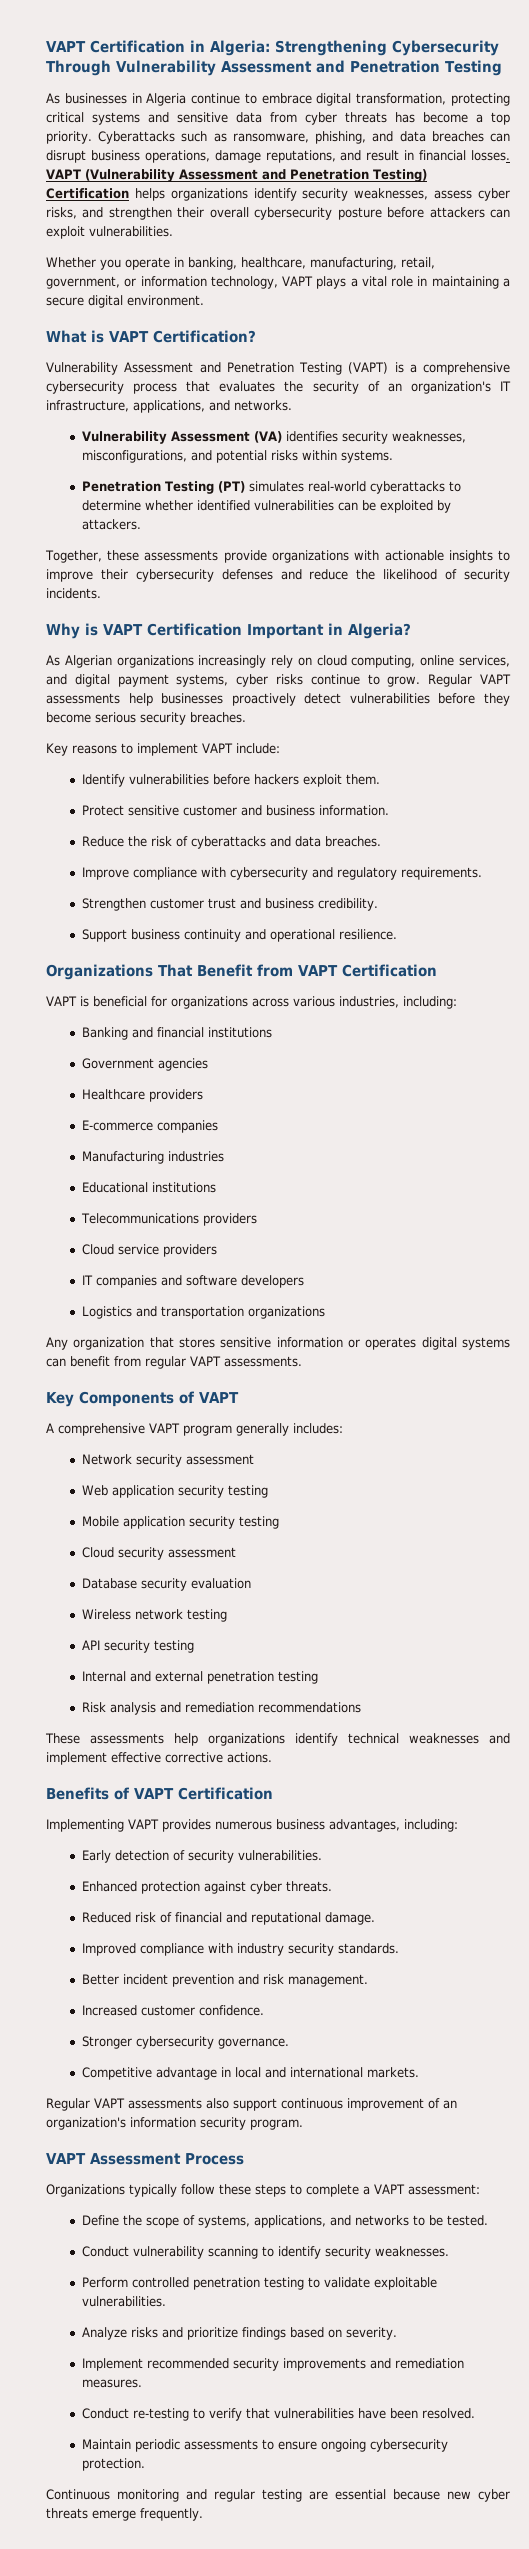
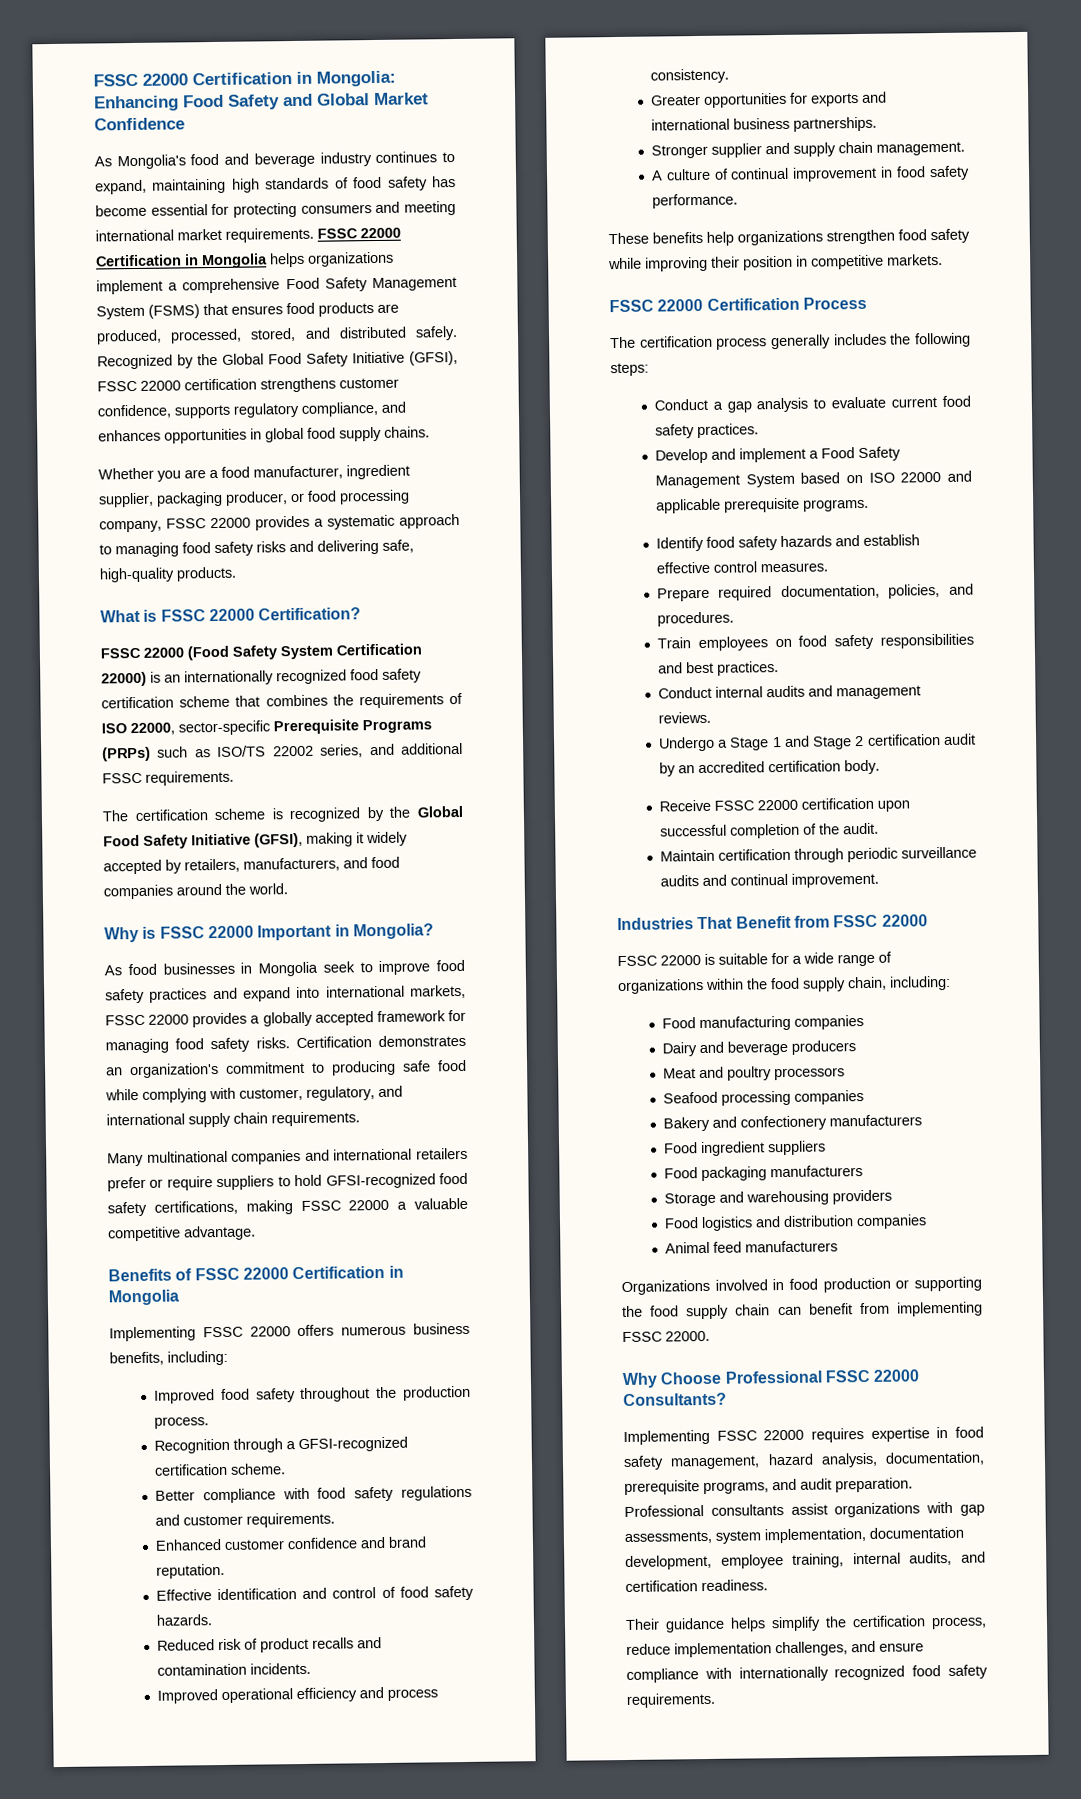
[46,40,499,56] [46,60,502,76] [46,93,510,106] [46,112,510,125] [46,131,510,144] [46,150,511,163] [46,169,427,182] [46,188,510,201] [46,207,511,220] [46,226,173,239] [46,257,435,270] [46,276,510,289] [46,295,204,308] VAPT Certification in Algeria: Strengthening Cybersecurity Through Vulnerability Assessment and Penetration Testing // As businesses in Algeria continue to embrace digital transformation, protecting critical systems and sensitive data from cyber threats has become a top priority. Cyberattacks such as ransomware, phishing, and data breaches can disrupt business operations, damage reputations, and result in financial losses. VAPT (Vulnerability Assessment and Penetration Testing) Certification helps organizations identify security weaknesses, assess cyber risks, and strengthen their overall cybersecurity posture before attackers can exploit vulnerabilities. // Whether you operate in banking, healthcare, manufacturing, retail, government, or information technology, VAPT plays a vital role in maintaining a secure digital environment. -> [93,70,396,87] [94,92,429,112] [94,117,185,131] [94,151,455,170] [95,176,456,195] [95,201,456,218] [95,227,401,243] [95,251,394,269] [96,276,457,295] [96,302,399,320] [96,325,458,345] [97,350,458,370] [97,377,399,393] [97,401,406,419] [98,426,430,444] [98,464,410,482] [98,489,410,508] [99,513,460,533] [99,539,414,558] [99,566,237,583] FSSC 22000 Certification in Mongolia: Enhancing Food Safety and Global Market Confidence // As Mongolia's food and beverage industry continues to expand, maintaining high standards of food safety has become essential for protecting consumers and meeting international market requirements. FSSC 22000 Certification in Mongolia helps organizations implement a comprehensive Food Safety Management System (FSMS) that ensures food products are produced, processed, stored, and distributed safely. Recognized by the Global Food Safety Initiative (GFSI), FSSC 22000 certification strengthens customer confidence, supports regulatory compliance, and enhances opportunities in global food supply chains. // Whether you are a food manufacturer, ingredient supplier, packaging producer, or food processing company, FSSC 22000 provides a systematic approach to managing food safety risks and delivering safe, high-quality products.
[109,331,149,342] VAPT -> [160,608,255,622] FSSC 22000
[46,362,510,375] [46,381,511,394] [46,400,292,413] [81,431,466,444] [81,450,393,463] [81,481,461,494] [81,500,451,513] [81,519,141,530] [45,550,510,563] [46,569,511,582] [46,588,101,599] Vulnerability Assessment and Penetration Testing (VAPT) is a comprehensive cybersecurity process that evaluates the security of an organization's IT infrastructure, applications, and networks. // Vulnerability Assessment (VA) identifies security weaknesses, misconfigurations, and potential risks within systems. // Penetration Testing (PT) simulates real-world cyberattacks to determine whether identified vulnerabilities can be exploited by attackers. // Together, these assessments provide organizations with actionable insights to improve their cybersecurity defenses and reduce the likelihood of security incidents. -> [100,643,422,661] [101,668,422,687] [101,692,463,709] [101,719,432,736] [102,742,463,762] [102,770,234,786] [102,805,463,823] [103,831,408,849] [103,856,400,875] [103,883,288,900] FSSC 22000 (Food Safety System Certification 22000) is an internationally recognized food safety certification scheme that combines the requirements of ISO 22000, sector-specific Prerequisite Programs (PRPs) such as ISO/TS 22002 series, and additional FSSC requirements. // The certification scheme is recognized by the Global Food Safety Initiative (GFSI), making it widely accepted by retailers, manufacturers, and food companies around the world.
[103,623,242,636] VAPT Certification -> [159,925,254,939] FSSC 22000
[347,623,411,639] [46,655,510,668] [46,674,511,687] [46,693,510,706] [46,712,246,725] [46,743,280,756] [81,774,380,787] [81,805,389,816] [81,836,381,849] [81,867,482,880] [81,898,378,911] [81,929,397,942] [46,964,437,980] [46,996,457,1009] [81,1027,272,1040] [81,1058,208,1071] [81,1089,203,1102] [81,1120,218,1133] [81,1151,224,1164] [81,1182,216,1193] [80,1213,257,1226] [81,1244,217,1257] [81,1275,304,1288] [81,1306,325,1319] [46,1337,510,1350] [46,1356,302,1369] [46,1391,239,1407] [46,1423,343,1436] [81,1454,254,1467] [81,1485,268,1498] [81,1516,279,1529] [81,1547,236,1560] [81,1578,251,1591] [81,1609,227,1622] [81,1640,194,1653] [81,1671,318,1684] [81,1702,361,1715] [45,1733,510,1746] [46,1752,272,1765] Algeria? // As Algerian organizations increasingly rely on cloud computing, online services, and digital payment systems, cyber risks continue to grow. Regular VAPT assessments help businesses proactively detect vulnerabilities before they become serious security breaches. // Key reasons to implement VAPT include: // Identify vulnerabilities before hackers exploit them. // Protect sensitive customer and business information. // Reduce the risk of cyberattacks and data breaches. // Improve compliance with cybersecurity and regulatory requirements. // Strengthen customer trust and business credibility. // Support business continuity and operational resilience. // Organizations That Benefit from VAPT Certification // VAPT is beneficial for organizations across various industries, including: // Banking and financial institutions // Government agencies // Healthcare providers // E-commerce companies // Manufacturing industries // Educational institutions // Telecommunications providers // Cloud service providers // IT companies and software developers // Logistics and transportation organizations // Any organization that stores sensitive information or operates digital systems can benefit from regular VAPT assessments. // Key Components of VAPT // A comprehensive VAPT program generally includes: // Network security assessment // Web application security testing // Mobile application security testing // Cloud security assessment // Database security evaluation // Wireless network testing // API security testing // Internal and external penetration testing // Risk analysis and remediation recommendations // These assessments help organizations identify technical weaknesses and implement effective corrective actions. -> [352,923,434,940] [104,959,465,977] [105,984,467,1004] [105,1009,466,1028] [105,1034,466,1054] [106,1059,467,1079] [105,1085,403,1103] [106,1111,360,1128] [107,1147,468,1167] [107,1172,468,1192] [107,1197,468,1217] [108,1225,256,1242] Mongolia? // As food businesses in Mongolia seek to improve food safety practices and expand into international markets, FSSC 22000 provides a globally accepted framework for managing food safety risks. Certification demonstrates an organization's commitment to producing safe food while complying with customer, regulatory, and international supply chain requirements. // Many multinational companies and international retailers prefer or require suppliers to hold GFSI-recognized food safety certifications, making FSSC 22000 a valuable competitive advantage.
[134,1787,273,1800] [46,1819,211,1832] VAPT Certification // Implementing VAPT provides -> [194,1265,404,1281] [108,1289,179,1306] [109,1324,335,1342] FSSC 22000 Certification in Mongolia // Implementing FSSC 22000 offers
[329,1819,458,1832] [81,1850,322,1863] [81,1881,332,1894] [81,1912,375,1925] [81,1943,399,1956] [81,1974,368,1987] [81,2005,264,2016] [81,2036,289,2049] [81,2067,419,2080] [46,2098,457,2111] [46,2117,303,2130] [46,2153,244,2165] [46,2184,480,2197] [81,2215,488,2228] [81,2246,449,2259] [81,2277,437,2290] [81,2296,166,2307] [81,2327,397,2340] [81,2358,464,2371] [81,2379,142,2388] [81,2408,475,2421] [81,2439,448,2452] [81,2458,145,2471] [46,2489,510,2502] [46,2508,203,2521] advantages, including: // Early detection of security vulnerabilities. // Enhanced protection against cyber threats. // Reduced risk of financial and reputational damage. // Improved compliance with industry security standards. // Better incident prevention and risk management. // Increased customer confidence. // Stronger cybersecurity governance. // Competitive advantage in local and international markets. // Regular VAPT assessments also support continuous improvement of an organization's information security program. // VAPT Assessment Process // Organizations typically follow these steps to complete a VAPT assessment: // Define the scope of systems, applications, and networks to be tested. // Conduct vulnerability scanning to identify security weaknesses. // Perform controlled penetration testing to validate exploitable vulnerabilities. // Analyze risks and prioritize findings based on severity. // Implement recommended security improvements and remediation measures. // Conduct re-testing to verify that vulnerabilities have been resolved. // Maintain periodic assessments to ensure ongoing cybersecurity protection. // Continuous monitoring and regular testing are essential because new cyber threats emerge frequently. -> [109,1350,228,1366] [153,1385,471,1404] [153,1416,209,1429] [153,1436,408,1454] [153,1463,286,1476] [154,1485,472,1504] [154,1512,335,1528] [154,1536,427,1551] [155,1563,225,1579] [155,1585,474,1601] [155,1614,212,1626] [156,1637,382,1653] [156,1662,311,1676] [156,1687,438,1704] [649,68,729,84] [650,91,887,108] [650,116,877,132] [650,141,965,159] [650,165,970,182] [651,193,738,209] [608,228,970,246] [608,253,943,272] [609,296,867,313] [610,332,971,350] [610,362,649,377] [653,395,971,413] [654,423,759,439] [654,446,901,464] [654,470,972,489] [655,497,869,514] [655,534,920,552] [655,561,828,574] [656,583,974,602] [656,611,734,627] [656,633,974,652] [657,661,779,676] [657,685,921,700] [657,711,711,724] [658,733,976,752] [658,759,880,777] [658,797,910,812] [659,822,879,839] [659,846,977,863] [659,872,879,888] [617,914,928,931] [617,951,892,967] [618,975,951,995] [661,1015,864,1032] [661,1040,856,1057] [662,1066,845,1081] [662,1090,864,1106] [662,1114,922,1132] [663,1140,826,1157] [663,1165,863,1182] [663,1189,892,1207] [663,1214,927,1232] [664,1240,838,1254] [621,1276,982,1296] [622,1301,983,1320] [622,1330,710,1343] [622,1369,920,1389] [623,1392,727,1407] [623,1426,984,1446] [623,1451,985,1471] [624,1477,913,1496] [624,1501,985,1518] [624,1526,964,1545] [625,1551,986,1571] [625,1579,768,1592] [625,1615,987,1633] [626,1640,924,1658] [626,1664,988,1683] [626,1692,716,1708] benefits, including: // Improved food safety throughout the production process. // Recognition through a GFSI-recognized certification scheme. // Better compliance with food safety regulations and customer requirements. // Enhanced customer confidence and brand reputation. // Effective identification and control of food safety hazards. // Reduced risk of product recalls and contamination incidents. // Improved operational efficiency and process consistency. // Greater opportunities for exports and international business partnerships. // Stronger supplier and supply chain management. // A culture of continual improvement in food safety performance. // These benefits help organizations strengthen food safety while improving their position in competitive markets. // FSSC 22000 Certification Process // The certification process generally includes the following steps: // Conduct a gap analysis to evaluate current food safety practices. // Develop and implement a Food Safety Management System based on ISO 22000 and applicable prerequisite programs. // Identify food safety hazards and establish effective control measures. // Prepare required documentation, policies, and procedures. // Train employees on food safety responsibilities and best practices. // Conduct internal audits and management reviews. // Undergo a Stage 1 and Stage 2 certification audit by an accredited certification body. // Receive FSSC 22000 certification upon successful completion of the audit. // Maintain certification through periodic surveillance audits and continual improvement. // Industries That Benefit from FSSC 22000 // FSSC 22000 is suitable for a wide range of organizations within the food supply chain, including: // Food manufacturing companies // Dairy and beverage producers // Meat and poultry processors // Seafood processing companies // Bakery and confectionery manufacturers // Food ingredient suppliers // Food packaging manufacturers // Storage and warehousing providers // Food logistics and distribution companies // Animal feed manufacturers // Organizations involved in food production or supporting the food supply chain can benefit from implementing FSSC 22000. // Why Choose Professional FSSC 22000 Consultants? // Implementing FSSC 22000 requires expertise in food safety management, hazard analysis, documentation, prerequisite programs, and audit preparation. Professional consultants assist organizations with gap assessments, system implementation, documentation development, employee training, internal audits, and certification readiness. // Their guidance helps simplify the certification process, reduce implementation challenges, and ensure compliance with internationally recognized food safety requirements.

